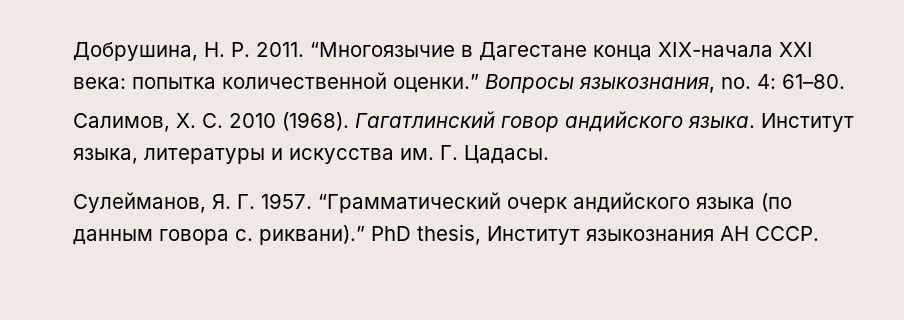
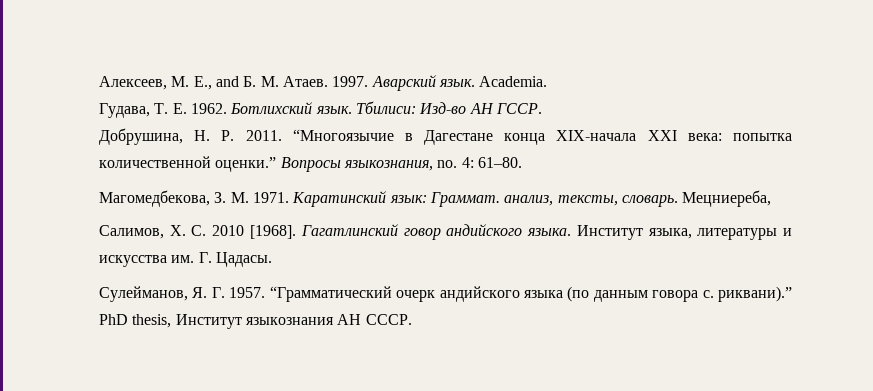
(72, 51) none -> [98,75,548,91] [98,101,542,118] Алексеев, М. Е., and Б. М. Атаев. 1997. Аварский язык. Academia. // Гудава, Т. Е. 1962. Ботлихский язык. Тбилиси: Изд-во АН ГССР. //
(845, 81) none -> [98,190,772,207] // Магомедбекова, З. М. 1971. Каратинский язык: Граммат. анализ, тексты, словарь. Мецниереба,
[281,112,349,131] (1968). -> [249,225,296,239] [1968].

